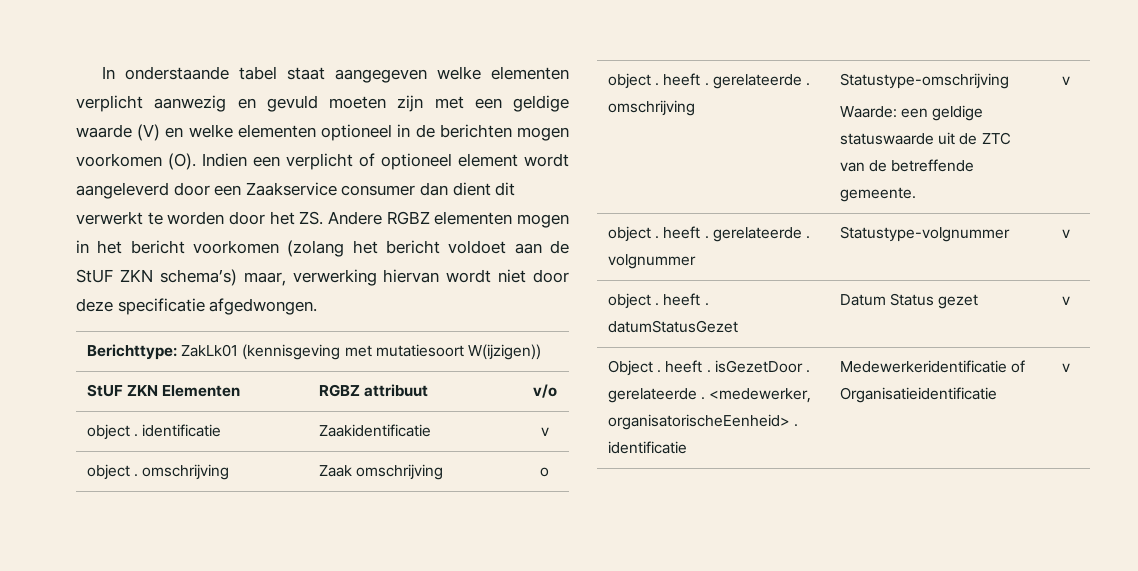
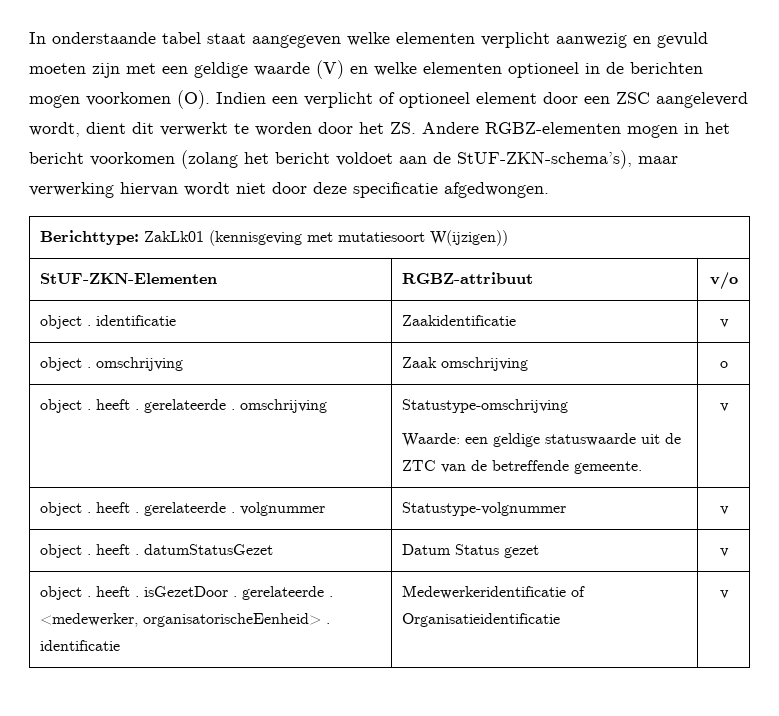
[524,153,569,167] [76,182,448,199] wordt aangeleverd door een Zaakservice consumer dan -> [543,92,748,108] [29,122,80,137] door een ZSC aangeleverd wordt,
[386,211,513,225] RGBZ elementen -> [485,122,621,134] RGBZ-elementen
[76,269,286,286] StUF ZKN schema’s) maar, -> [457,150,678,169] StUF-ZKN-schema’s), maar
[87,384,241,397] [319,384,429,397] StUF ZKN Elementen | RGBZ attribuut -> [40,273,218,284] [402,272,534,284] StUF-ZKN-Elementen | RGBZ-attribuut
[608,360,654,376] Object -> [40,586,83,600] object

